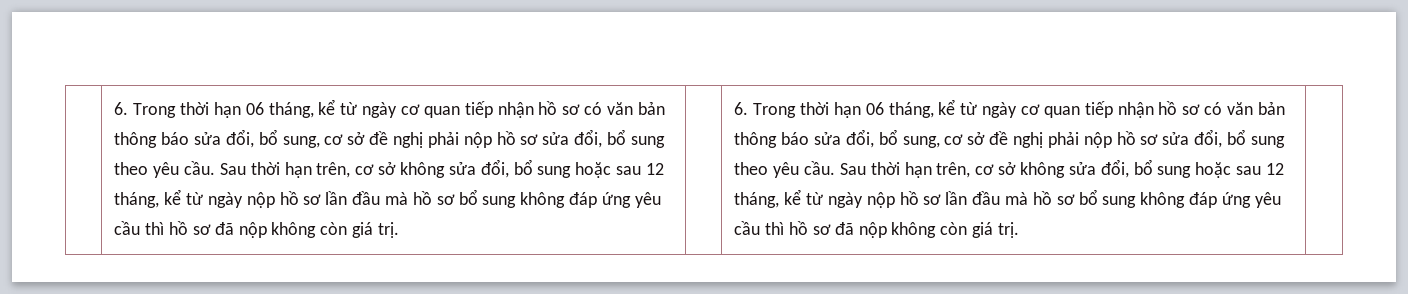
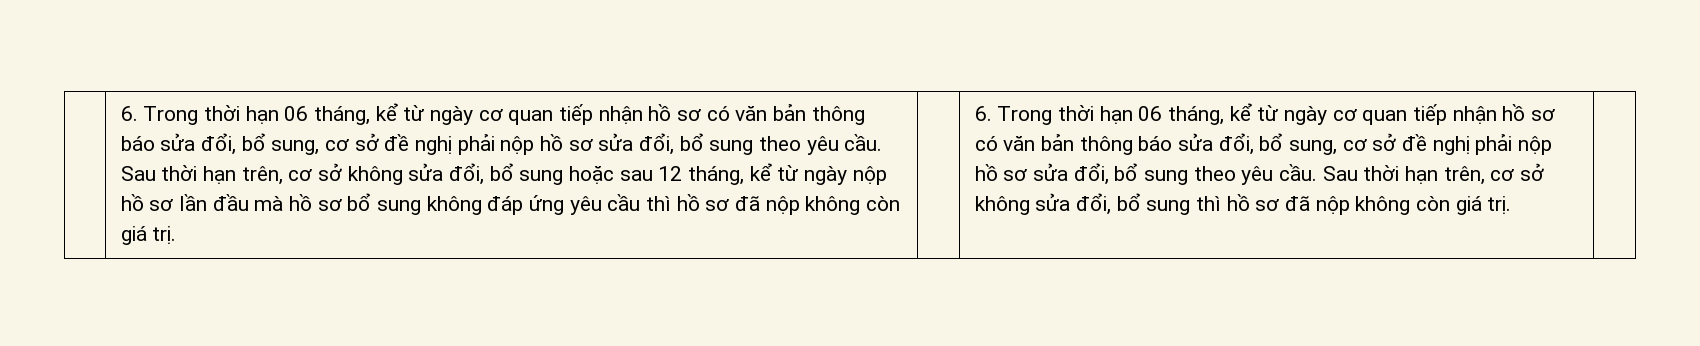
[1195,162,1285,178] [734,189,1281,208] [734,221,761,235] hoặc sau 12 tháng, kể từ ngày nộp hồ sơ lần đầu mà hồ sơ bổ sung không đáp ứng yêu cầu -> (1191, 207) none

